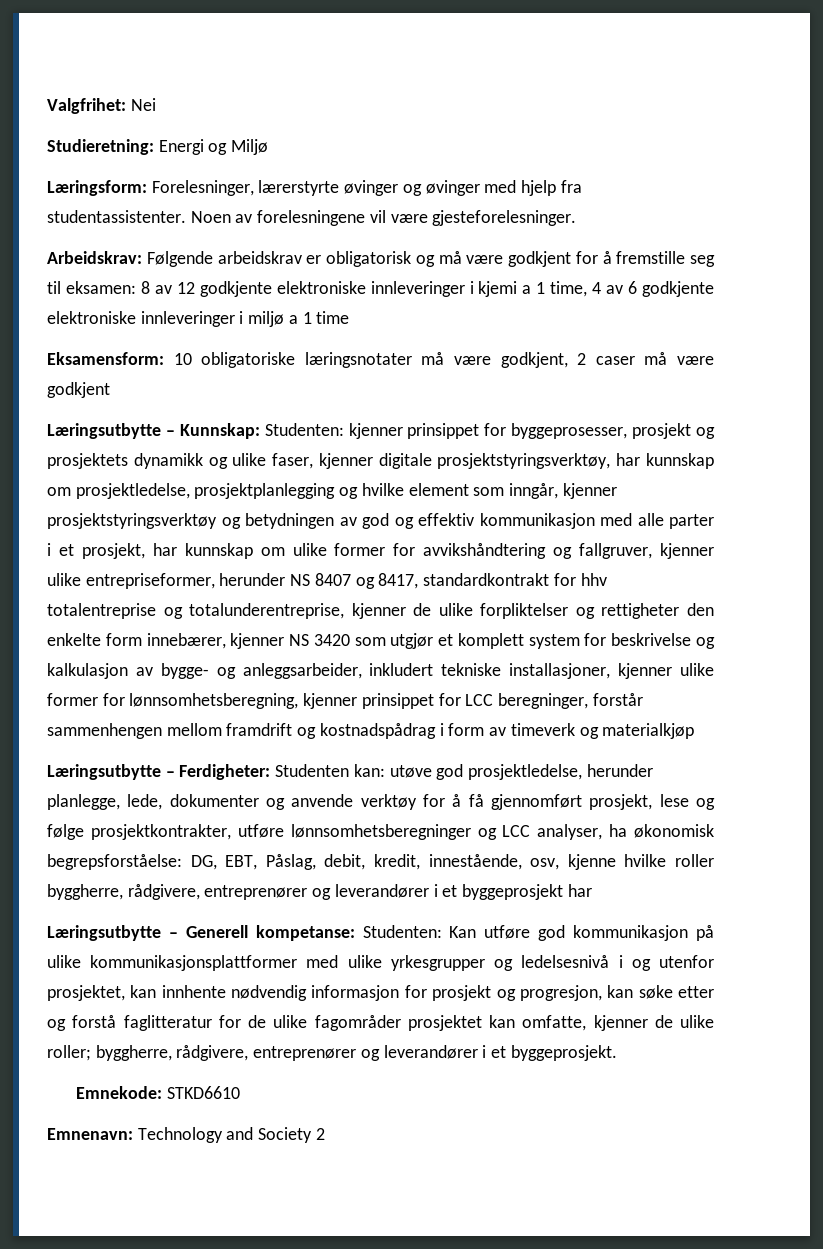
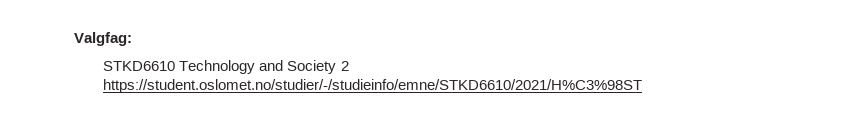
[47,98,156,114] [47,139,269,155] [47,180,582,196] [47,210,577,226] [47,251,715,267] [47,281,714,297] [47,311,350,327] [47,352,715,368] [47,382,110,398] [47,423,716,439] [47,453,714,469] [47,483,617,499] [47,513,714,529] [47,543,714,559] [47,573,607,589] [47,603,714,619] [47,633,715,649] [47,663,715,679] [47,693,643,709] [47,723,695,739] [47,764,653,780] [47,794,716,810] [47,824,714,840] [47,854,715,870] [47,884,592,900] [47,925,715,941] [47,955,714,971] [47,985,715,1001] [47,1015,714,1031] [47,1045,617,1061] [76,1086,163,1099] Valgfrihet: Nei // Studieretning: Energi og Miljø // Læringsform: Forelesninger, lærerstyrte øvinger og øvinger med hjelp fra studentassistenter. Noen av forelesningene vil være gjesteforelesninger. // Arbeidskrav: Følgende arbeidskrav er obligatorisk og må være godkjent for å fremstille seg til eksamen: 8 av 12 godkjente elektroniske innleveringer i kjemi a 1 time, 4 av 6 godkjente elektroniske innleveringer i miljø a 1 time // Eksamensform: 10 obligatoriske læringsnotater må være godkjent, 2 caser må være godkjent // Læringsutbytte – Kunnskap: Studenten: kjenner prinsippet for byggeprosesser, prosjekt og prosjektets dynamikk og ulike faser, kjenner digitale prosjektstyringsverktøy, har kunnskap om prosjektledelse, prosjektplanlegging og hvilke element som inngår, kjenner prosjektstyringsverktøy og betydningen av god og effektiv kommunikasjon med alle parter i et prosjekt, har kunnskap om ulike former for avvikshåndtering og fallgruver, kjenner ulike entrepriseformer, herunder NS 8407 og 8417, standardkontrakt for hhv totalentreprise og totalunderentreprise, kjenner de ulike forpliktelser og rettigheter den enkelte form innebærer, kjenner NS 3420 som utgjør et komplett system for beskrivelse og kalkulasjon av bygge- og anleggsarbeider, inkludert tekniske installasjoner, kjenner ulike former for lønnsomhetsberegning, kjenner prinsippet for LCC beregninger, forstår sammenhengen mellom framdrift og kostnadspådrag i form av timeverk og materialkjøp // Læringsutbytte – Ferdigheter: Studenten kan: utøve god prosjektledelse, herunder planlegge, lede, dokumenter og anvende verktøy for å få gjennomført prosjekt, lese og følge prosjektkontrakter, utføre lønnsomhetsberegninger og LCC analyser, ha økonomisk begrepsforståelse: DG, EBT, Påslag, debit, kredit, innestående, osv, kjenne hvilke roller byggherre, rådgivere, entreprenører og leverandører i et byggeprosjekt har // Læringsutbytte – Generell kompetanse: Studenten: Kan utføre god kommunikasjon på ulike kommunikasjonsplattformer med ulike yrkesgrupper og ledelsesnivå i og utenfor prosjektet, kan innhente nødvendig informasjon for prosjekt og progresjon, kan søke etter og forstå faglitteratur for de ulike fagområder prosjektet kan omfatte, kjenner de ulike roller; byggherre, rådgivere, entreprenører og leverandører i et byggeprosjekt. // Emnekode: -> [74,32,132,46] Valgfag: //
[47,1128,133,1140] // Emnenavn: -> (176, 66) none
(325, 1134) none -> [103,79,643,93] https://student.oslomet.no/studier/-/studieinfo/emne/STKD6610/2021/H%C3%98ST

